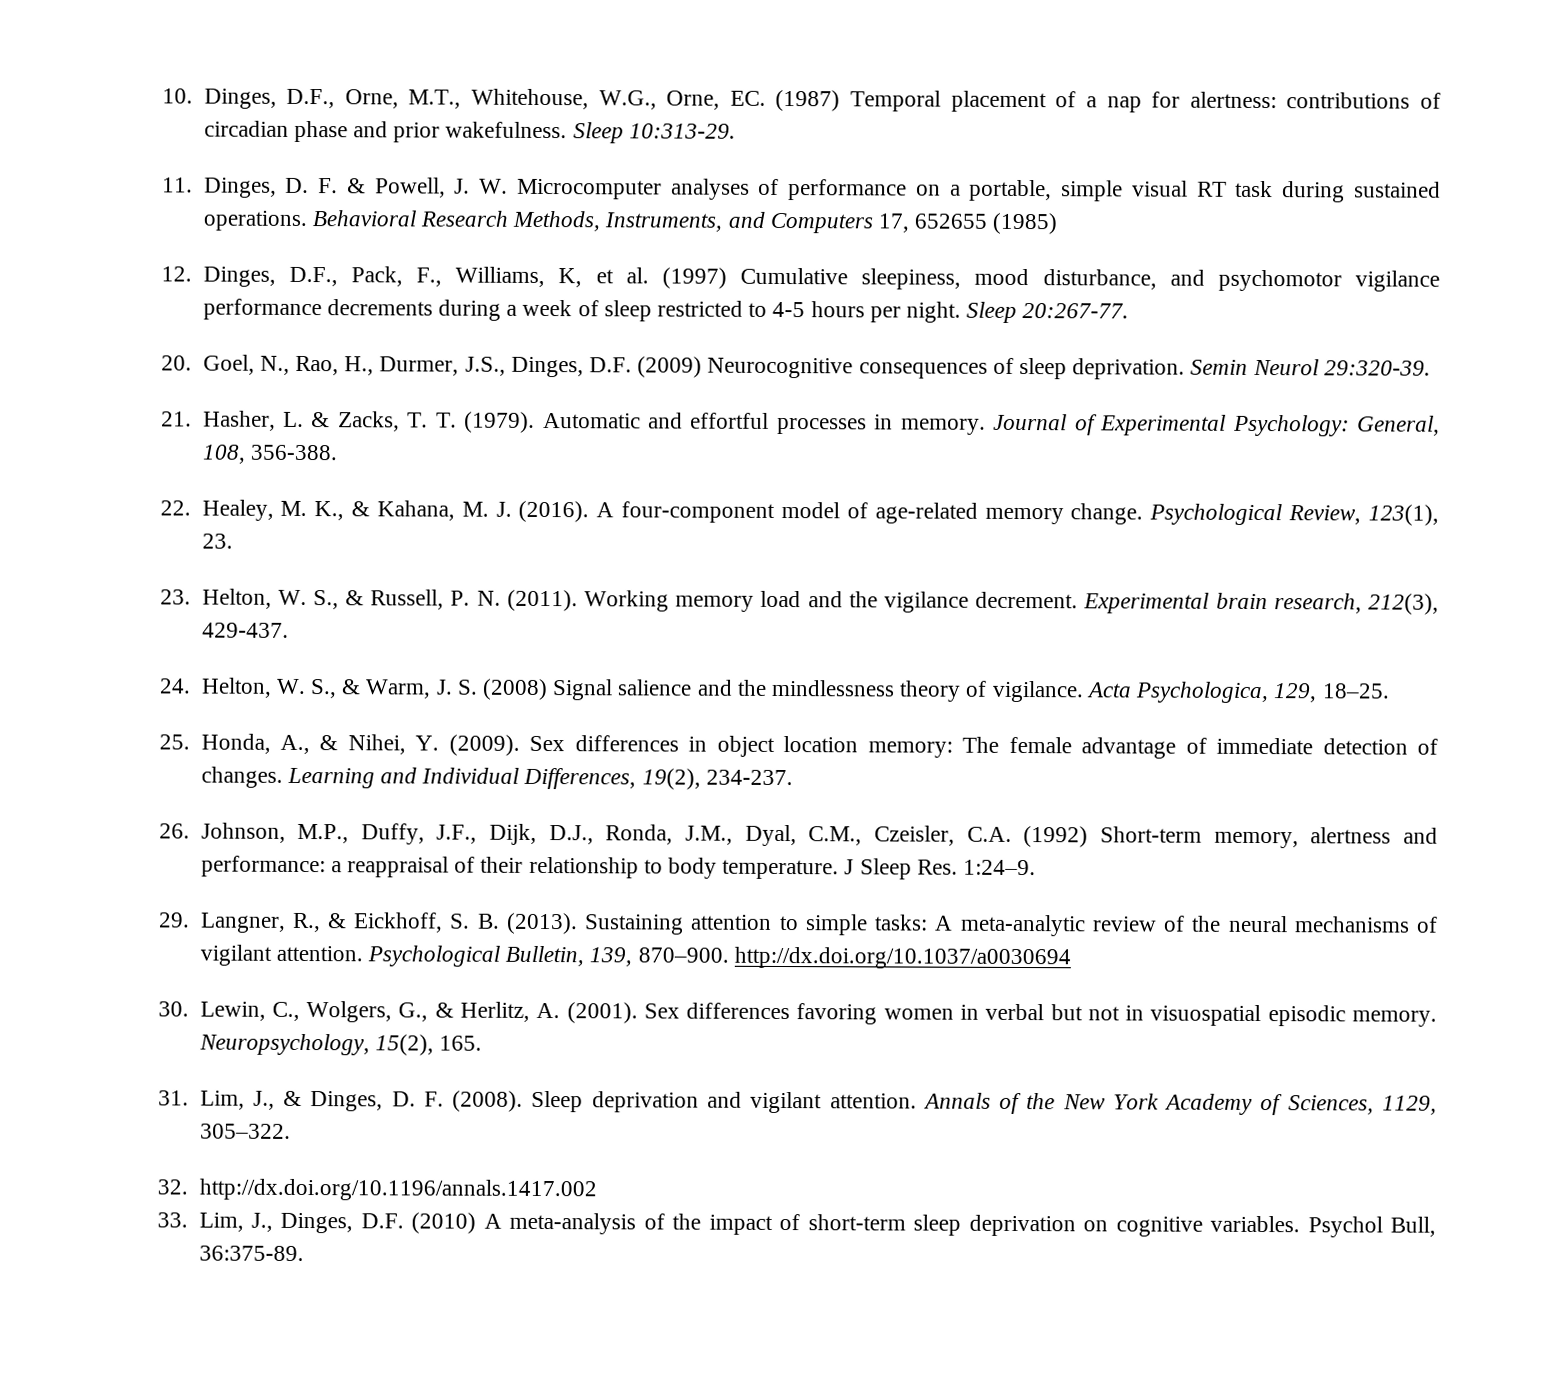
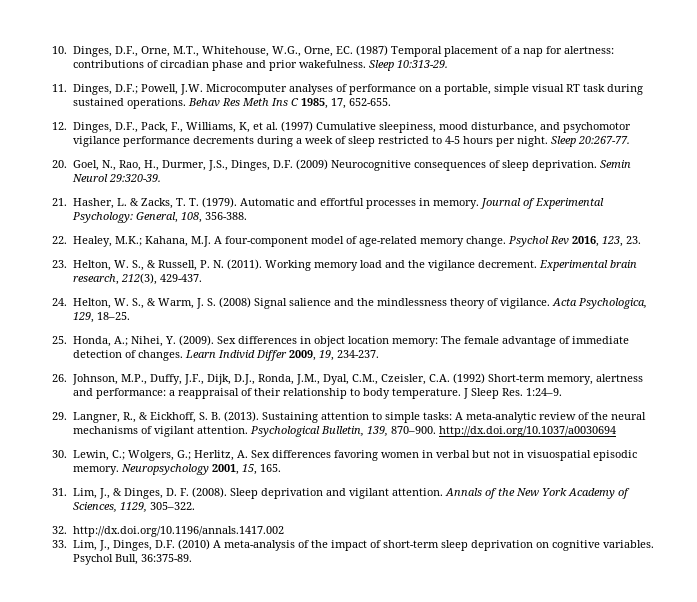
[285,177,509,198] D. F. & Powell, J. W. -> [114,84,203,95] D.F.; Powell, J.W.
[311,210,1058,235] Behavioral Research Methods, Instruments, and Computers 17, 652655 (1985) -> [187,98,391,109] Behav Res Meth Ins C 1985, 17, 652-655.
[280,500,590,523] M. K., & Kahana, M. J. (2016). -> [114,236,211,247] M.K.; Kahana, M.J.
[1149,503,1439,526] Psychological Review, 123(1), -> [507,236,623,247] Psychol Rev 2016, 123,
[279,734,339,755] A., & -> [113,336,128,346] A.;
[286,767,701,790] Learning and Individual Differences, 19(2), -> [184,350,334,361] Learn Individ Differ 2009, 19,
[271,1001,454,1023] C., Wolgers, G., & -> [111,450,191,461] C.; Wolgers, G.;
[566,1002,638,1024] (2001). -> (248, 454) none
[198,1033,434,1056] Neuropsychology, 15(2), -> [120,464,257,475] Neuropsychology 2001, 15,

